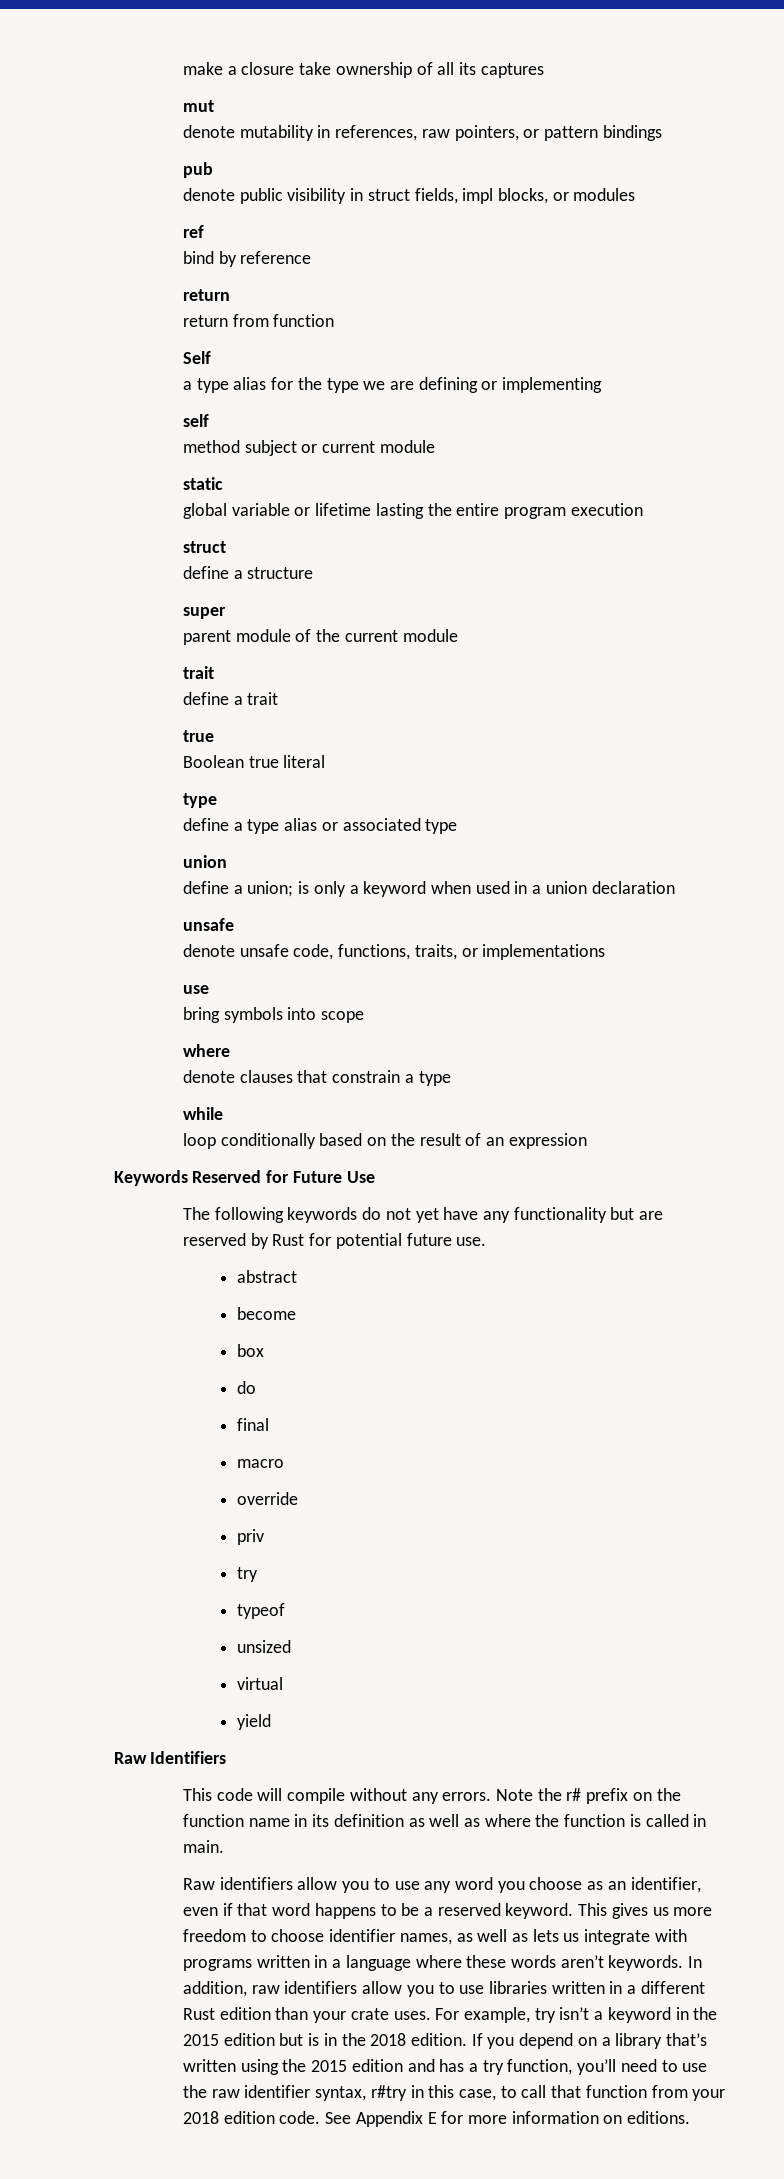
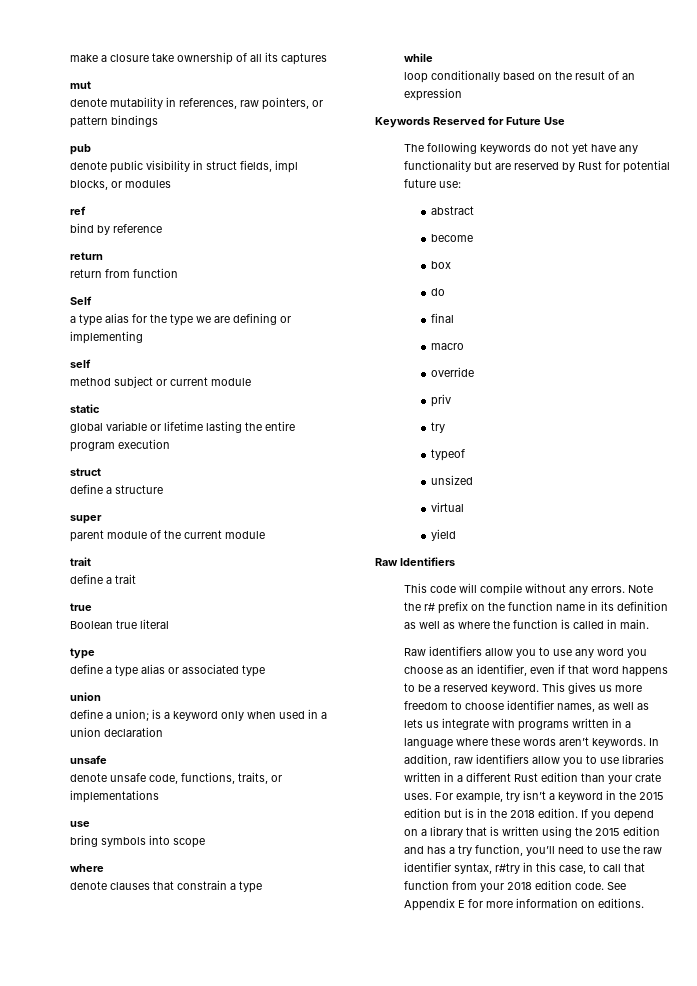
[313,881,427,897] only a keyword -> [164,711,245,721] a keyword only
[456,1237,487,1246] use. -> [439,181,462,188] use:
[666,2033,708,2046] that’s -> [466,826,500,836] that is

